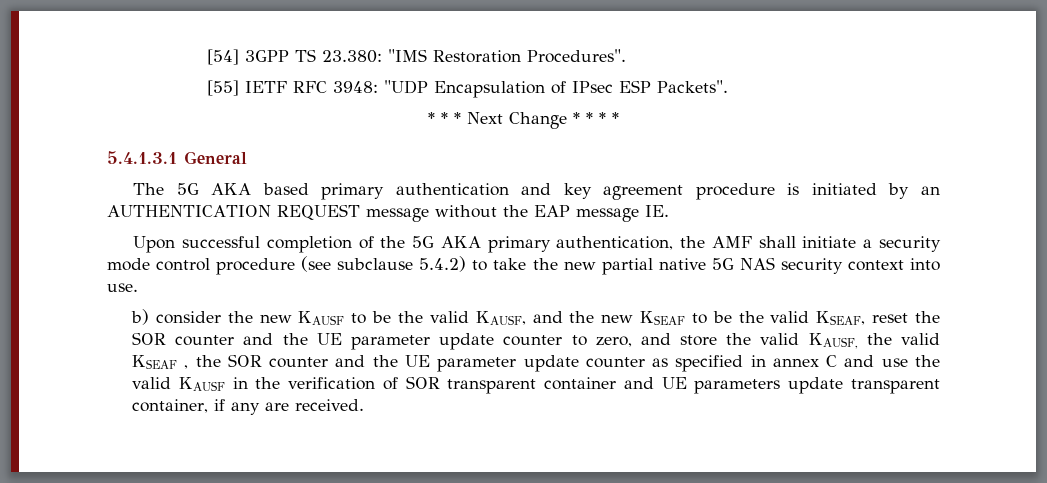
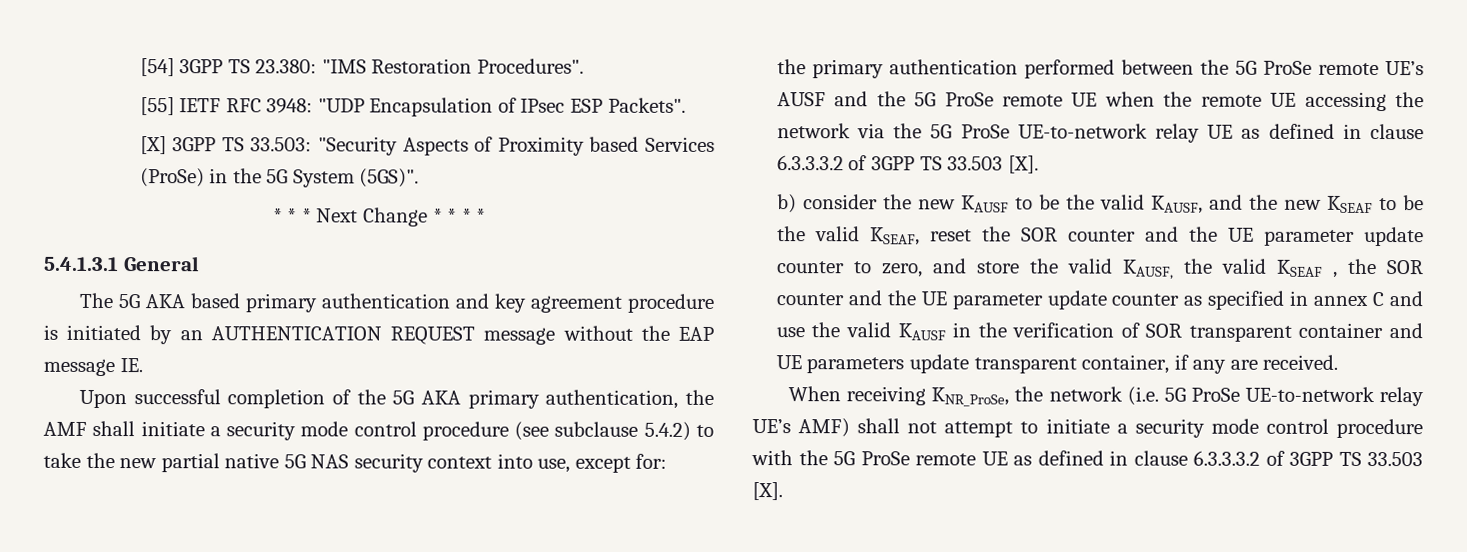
(729, 86) none -> [139,136,715,156] [139,168,420,188] // [X] 3GPP TS 33.503: "Security Aspects of Proximity based Services (ProSe) in the 5G System (5GS)".
[107,283,138,292] use. -> [537,453,668,473] [776,59,1424,79] [776,91,1425,112] [776,123,1424,143] [776,155,1039,174] use, except for: // the primary authentication performed between the 5G ProSe remote UE’s AUSF and the 5G ProSe remote UE when the remote UE accessing the network via the 5G ProSe UE-to-network relay UE as defined in clause 6.3.3.3.2 of 3GPP TS 33.503 [X].
(365, 405) none -> [788,386,1424,407] [752,418,1423,439] [751,450,1423,467] [752,482,783,501] // When receiving KNR_ProSe, the network (i.e. 5G ProSe UE-to-network relay UE’s AMF) shall not attempt to initiate a security mode control procedure with the 5G ProSe remote UE as defined in clause 6.3.3.3.2 of 3GPP TS 33.503 [X].

